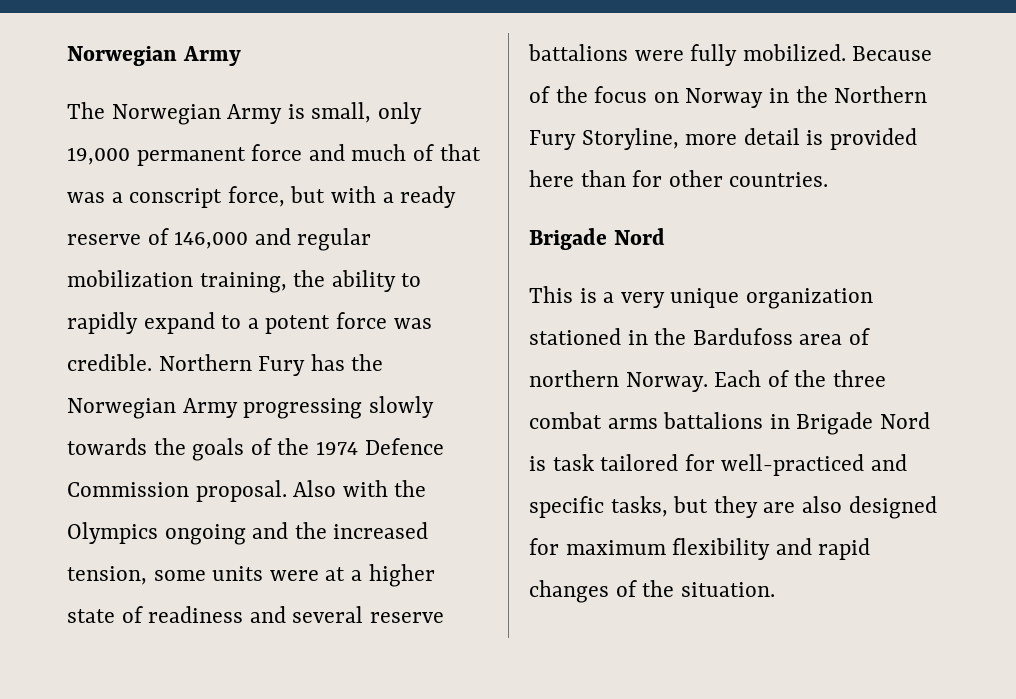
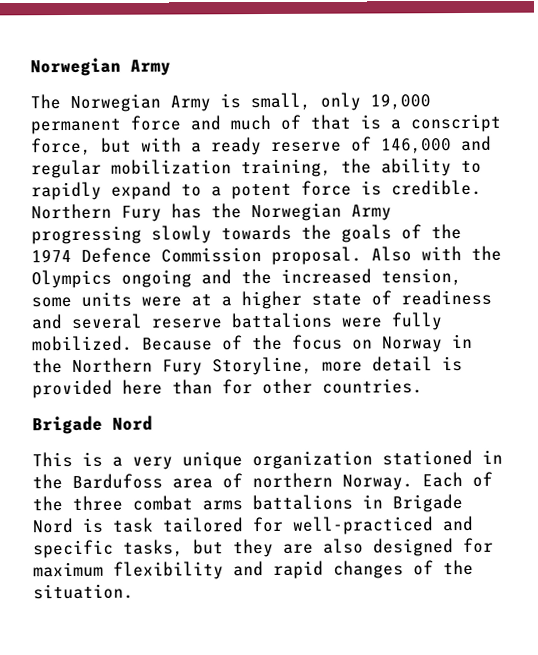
[67,192,105,203] was -> [360,114,381,130] is
[393,318,432,329] was -> [361,180,382,196] is

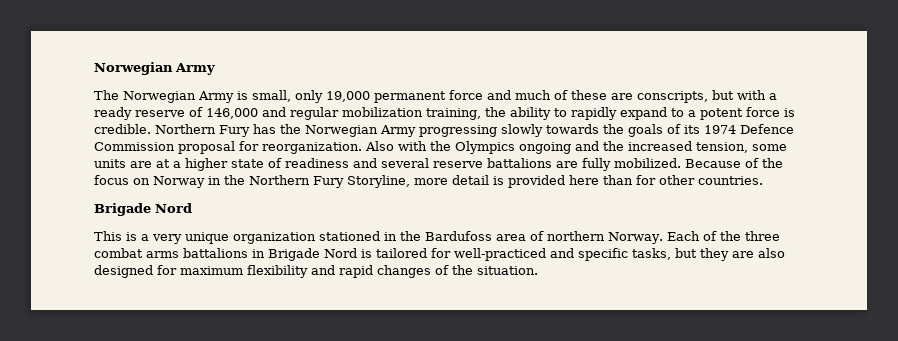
[310,113,502,133] [31,137,92,156] that is a conscript force, -> [571,90,708,103] these are conscripts,
[431,224,462,240] the -> [684,125,700,134] its
[271,246,362,265] proposal. -> [178,141,362,154] proposal for reorganization.
[141,296,182,307] were -> [130,161,152,168] are
[341,317,383,328] were -> [556,161,578,168] are
[112,517,154,533] task -> (372, 253) none

